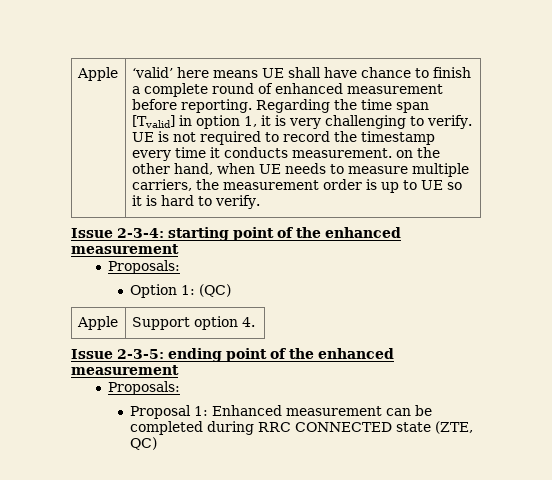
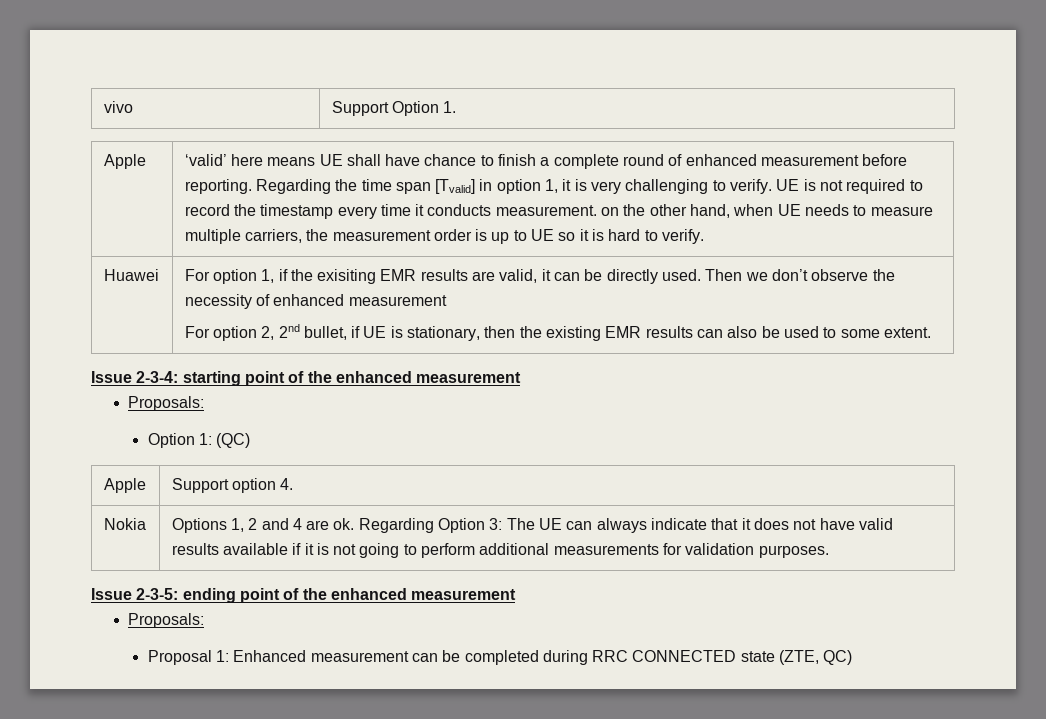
(76, 74) none -> [103,101,133,113] [331,101,457,116] vivo | Support Option 1. //
(260, 202) none -> [103,269,159,281] [184,269,895,284] [184,294,447,309] [184,324,931,341] // Huawei | For option 1, if the exisiting EMR results are valid, it can be directly used. Then we don’t observe the necessity of enhanced measurement // For option 2, 2nd bullet, if UE is stationary, then the existing EMR results can also be used to some extent.
(255, 322) none -> [103,518,146,530] [171,518,893,533] [171,543,829,558] // Nokia | Options 1, 2 and 4 are ok. Regarding Option 3: The UE can always indicate that it does not have valid results available if it is not going to perform additional measurements for validation purposes.

